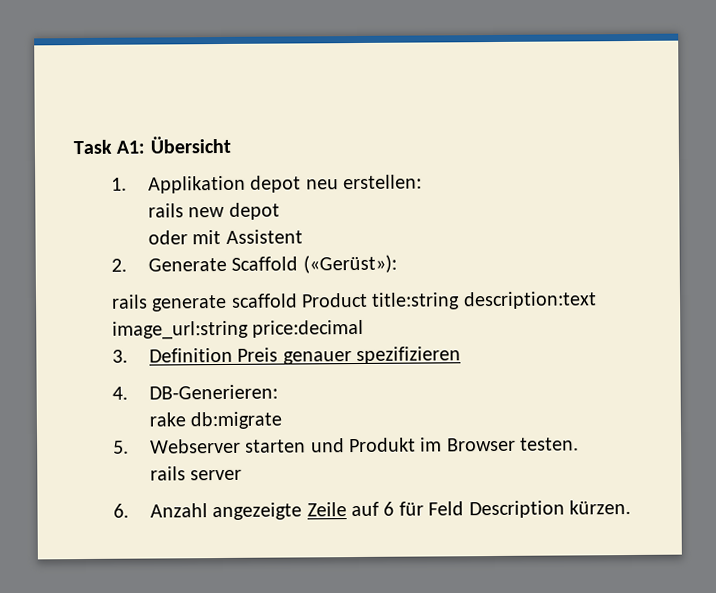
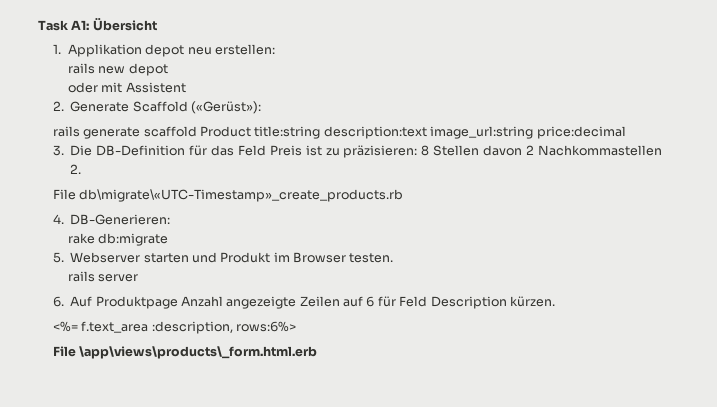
[148,346,461,365] Definition Preis genauer spezifizieren -> [70,145,662,158] [70,164,82,174] [52,189,404,202] Die DB-Definition für das Feld Preis ist zu präzisieren: 8 Stellen davon 2 Nachkommastellen 2. // File db\migrate\«UTC-Timestamp»_create_products.rb
(129, 510) none -> [70,296,178,309] Auf Produktpage
[306,502,347,517] Zeile -> [299,296,340,307] Zeilen
(631, 507) none -> [52,321,297,334] [52,346,318,359] // <%= f.text_area :description, rows:6%> // File \app\views\products\_form.html.erb

